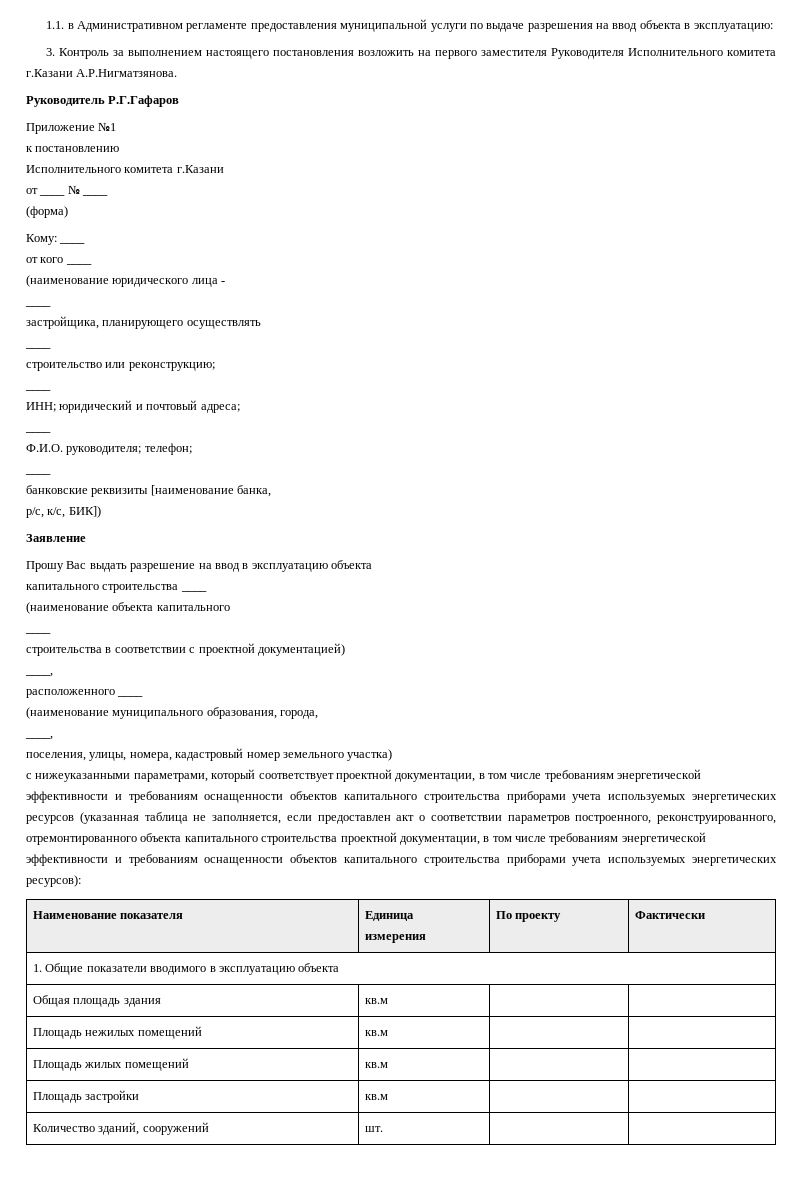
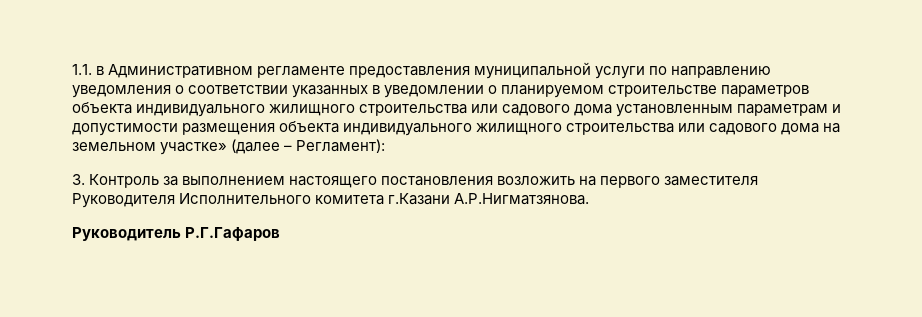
[486,20,773,32] выдаче разрешения на ввод объекта в эксплуатацию: -> [671,66,772,78] [72,85,810,98] [72,102,842,117] [72,121,841,136] [72,139,386,155] направлению уведомления о соответствии указанных в уведомлении о планируемом строительстве параметров объекта индивидуального жилищного строительства или садового дома установленным параметрам и допустимости размещения объекта индивидуального жилищного строительства или садового дома на земельном участке» (далее – Регламент):
[26,122,117,134] [26,146,120,152] [26,165,224,173] [26,188,38,194] [39,194,66,196] [67,185,80,194] [82,194,109,196] [26,206,68,218] [26,234,86,245] [26,257,64,263] [65,263,92,265] [26,275,226,287] [25,305,51,307] [26,316,261,329] [25,347,51,349] [26,362,215,371] [25,389,51,391] [26,400,240,413] [25,431,51,433] [26,443,192,455] [25,473,51,475] [26,485,272,497] [26,506,101,518] [26,534,86,542] [26,560,372,572] [26,584,207,593] [26,602,230,614] [25,632,51,634] [26,643,345,656] [25,673,53,677] [26,689,144,698] [26,707,319,719] [25,736,53,740] [26,748,393,761] [26,769,702,782] [26,791,777,803] [26,812,776,824] [26,832,706,845] [26,854,777,866] [26,875,81,887] [33,911,184,919] [365,911,415,921] [365,934,427,943] [496,911,562,922] [635,911,706,919] [33,963,340,975] [33,995,161,1007] [365,998,389,1004] [33,1026,202,1039] [365,1030,389,1036] [33,1058,189,1071] [365,1062,389,1068] [33,1090,140,1103] [365,1094,389,1100] [33,1122,209,1135] [365,1126,384,1132] // Приложение №1 // к постановлению // Исполнительного комитета г.Казани // от ____ № ____ // (форма) // Кому: ____ // от кого ____ // (наименование юридического лица - // ____ // застройщика, планирующего осуществлять // ____ // строительство или реконструкцию; // ____ // ИНН; юридический и почтовый адреса; // ____ // Ф.И.О. руководителя; телефон; // ____ // банковские реквизиты [наименование банка, // р/с, к/с, БИК]) // Заявление // Прошу Вас выдать разрешение на ввод в эксплуатацию объекта // капитального строительства ____ // (наименование объекта капитального // ____ // строительства в соответствии с проектной документацией) // ____, // расположенного ____ // (наименование муниципального образования, города, // ____, // поселения, улицы, номера, кадастровый номер земельного участка) // с нижеуказанными параметрами, который соответствует проектной документации, в том числе требованиям энергетической эффективности и требованиям оснащенности объектов капитального строительства приборами учета используемых энергетических ресурсов (указанная таблица не заполняется, если предоставлен акт о соответствии параметров построенного, реконструированного, отремонтированного объекта капитального строительства проектной документации, в том числе требованиям энергетической эффективности и требованиям оснащенности объектов капитального строительства приборами учета используемых энергетических ресурсов): // Наименование показателя | Единица // измерения | По проекту | Фактически // 1. Общие показатели вводимого в эксплуатацию объекта // Общая площадь здания | кв.м | | // Площадь нежилых помещений | кв.м | | // Площадь жилых помещений | кв.м | | // Площадь застройки | кв.м | | // Количество зданий, сооружений | шт. | | -> (281, 234) none

